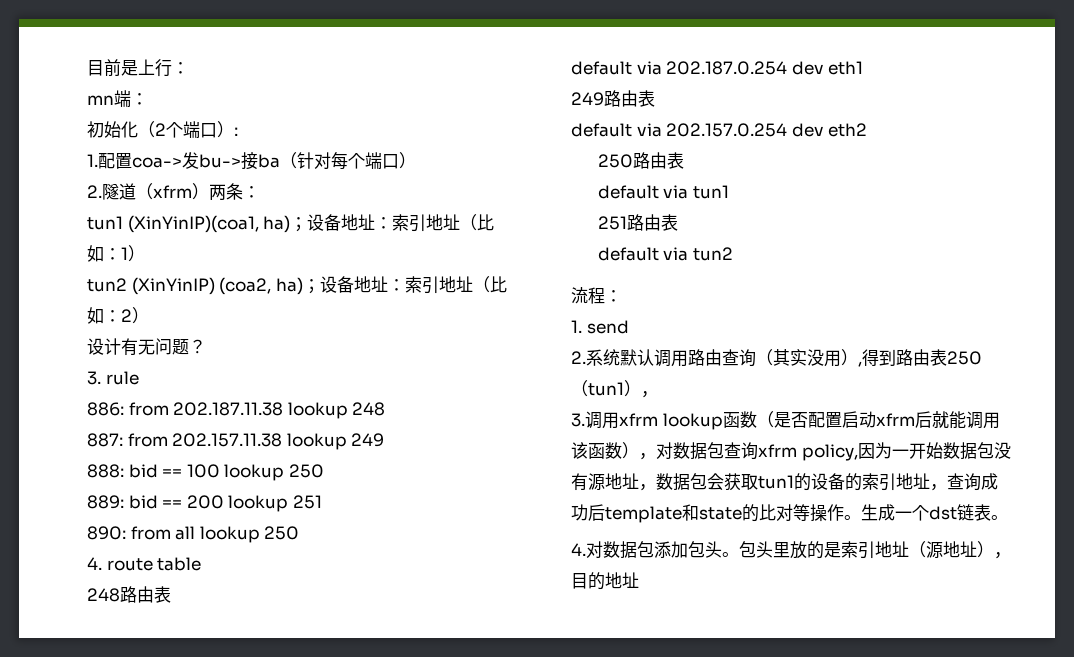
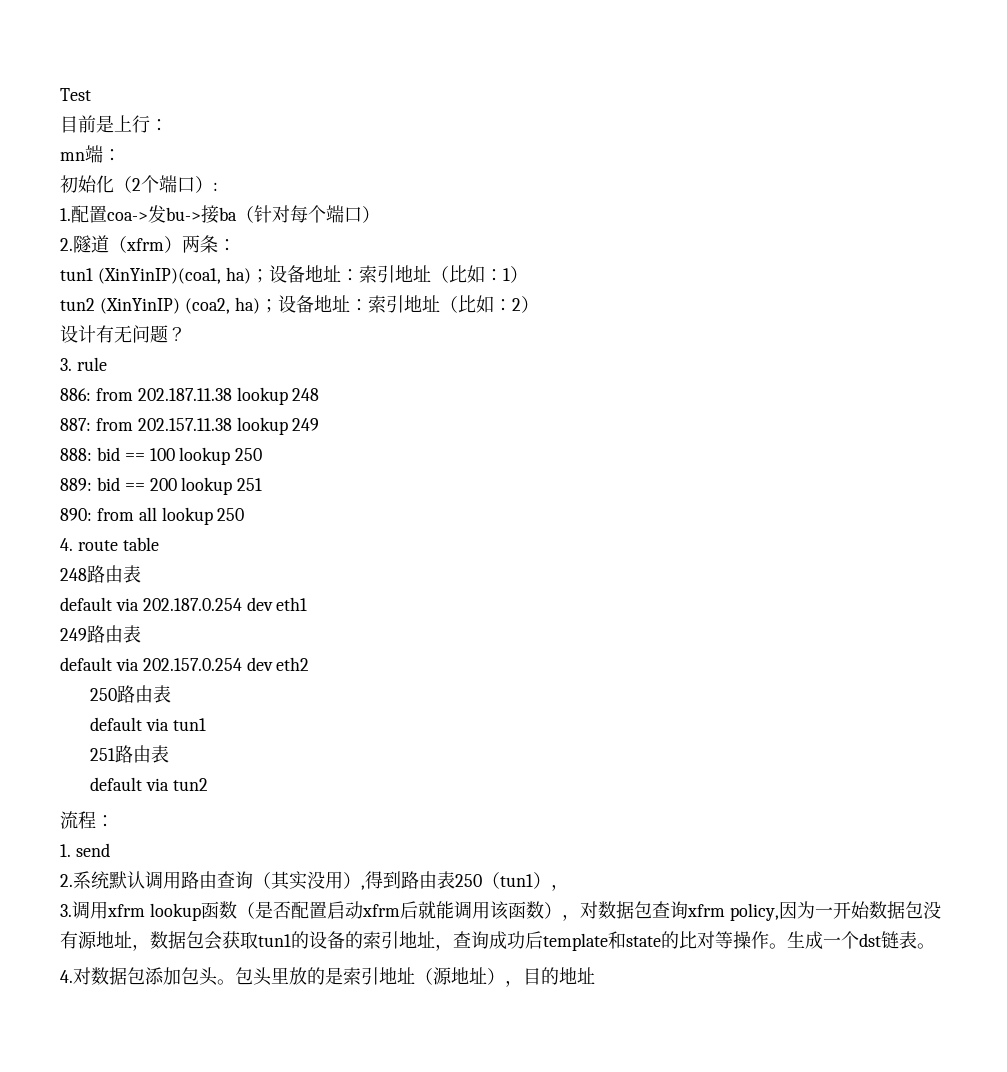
(87, 68) none -> [60,88,91,101] Test //

